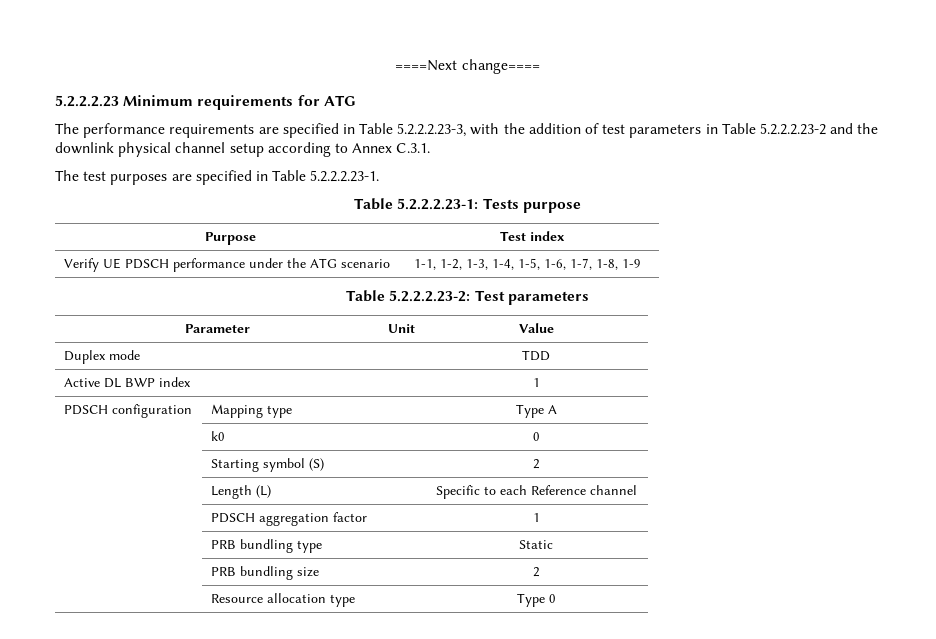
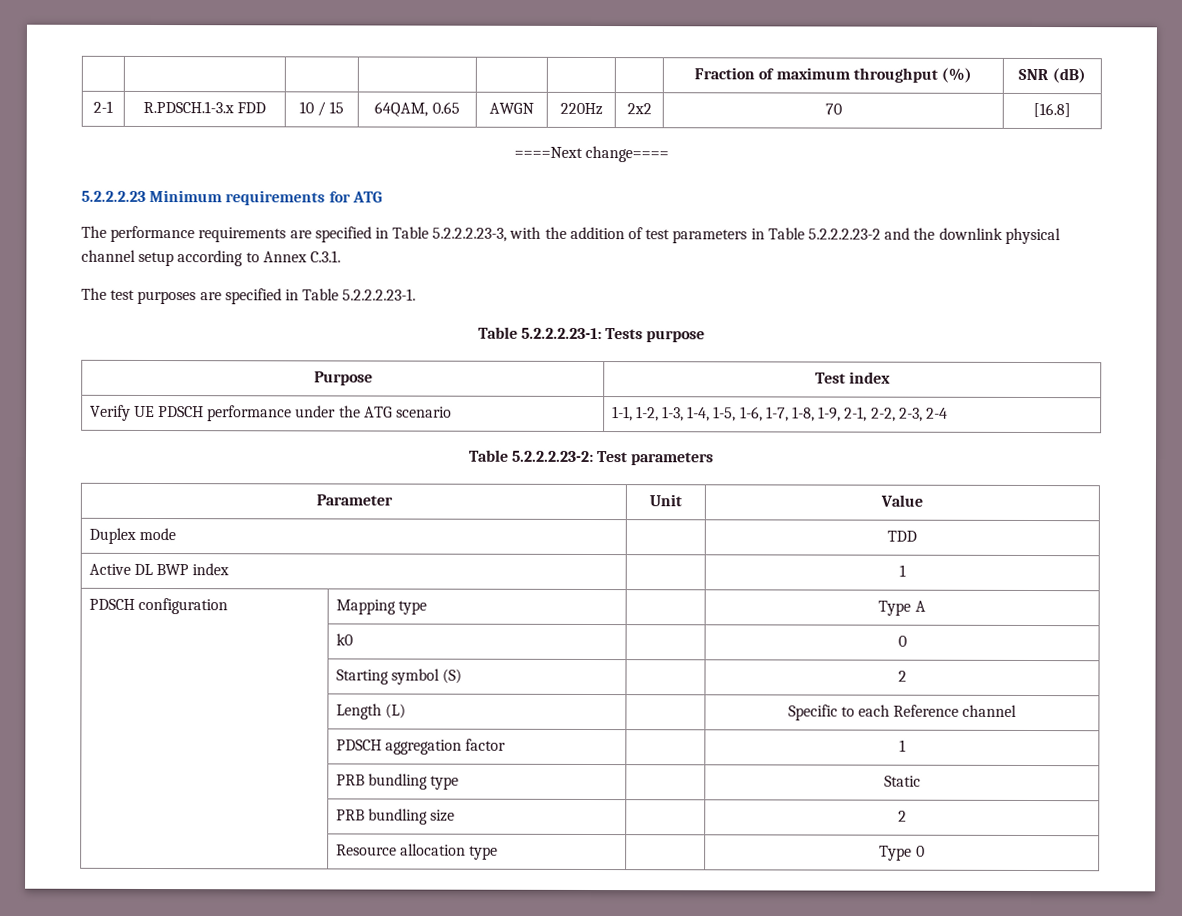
(395, 65) none -> [694,67,972,83] [1018,68,1086,84] [93,100,113,113] [142,100,267,114] [298,101,345,117] [374,101,460,117] [489,102,534,114] [559,102,603,116] [626,103,652,115] [824,103,842,115] [1033,103,1071,118] | | | | | | | Fraction of maximum throughput (%) | SNR (dB) // 2-1 | R.PDSCH.1-3.x FDD | 10 / 15 | 64QAM, 0.65 | AWGN | 220Hz | 2x2 | 70 | [16.8] //
[621,259,641,268] 1-9 -> [818,406,948,422] 1-9, 2-1, 2-2, 2-3, 2-4

